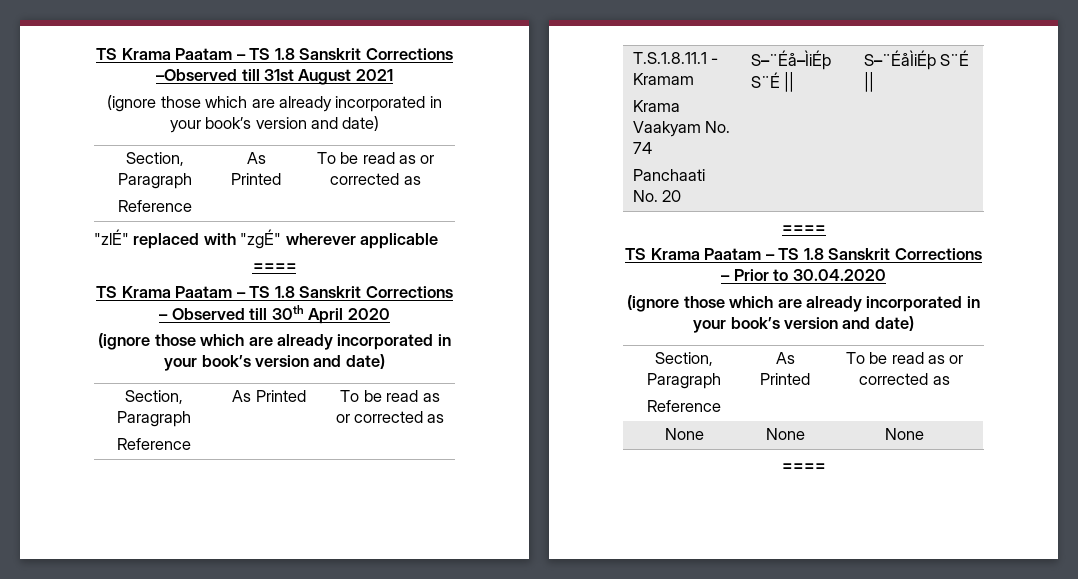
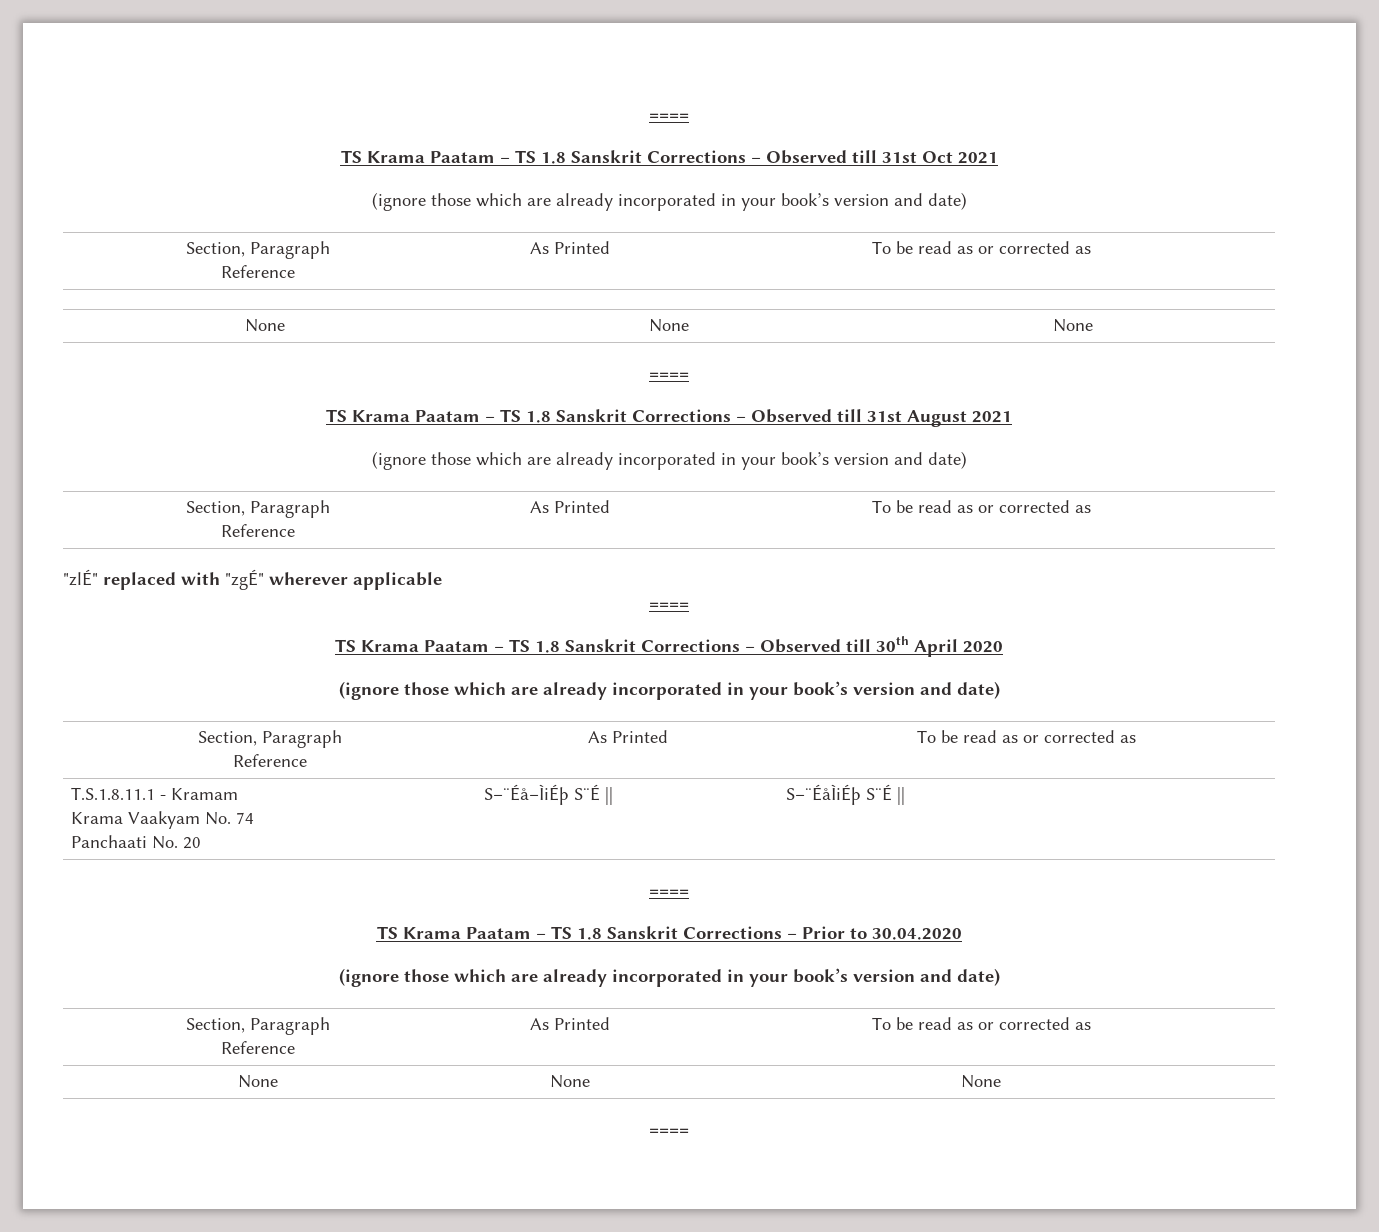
[96,48,453,60] [156,69,238,81] TS Krama Paatam – TS 1.8 Sanskrit Corrections –Observed -> [649,113,689,120] [340,150,998,164] [371,192,967,211] [185,241,330,259] [220,265,295,278] [529,241,610,254] [871,241,1091,254] [245,319,285,332] [648,319,689,332] [1052,319,1093,332] [649,372,689,379] [326,409,832,423] ==== // TS Krama Paatam – TS 1.8 Sanskrit Corrections – Observed till 31st Oct 2021 // (ignore those which are already incorporated in your book’s version and date) // Section, Paragraph // Reference | As Printed | To be read as or corrected as // None | None | None // ==== // TS Krama Paatam – TS 1.8 Sanskrit Corrections – Observed

